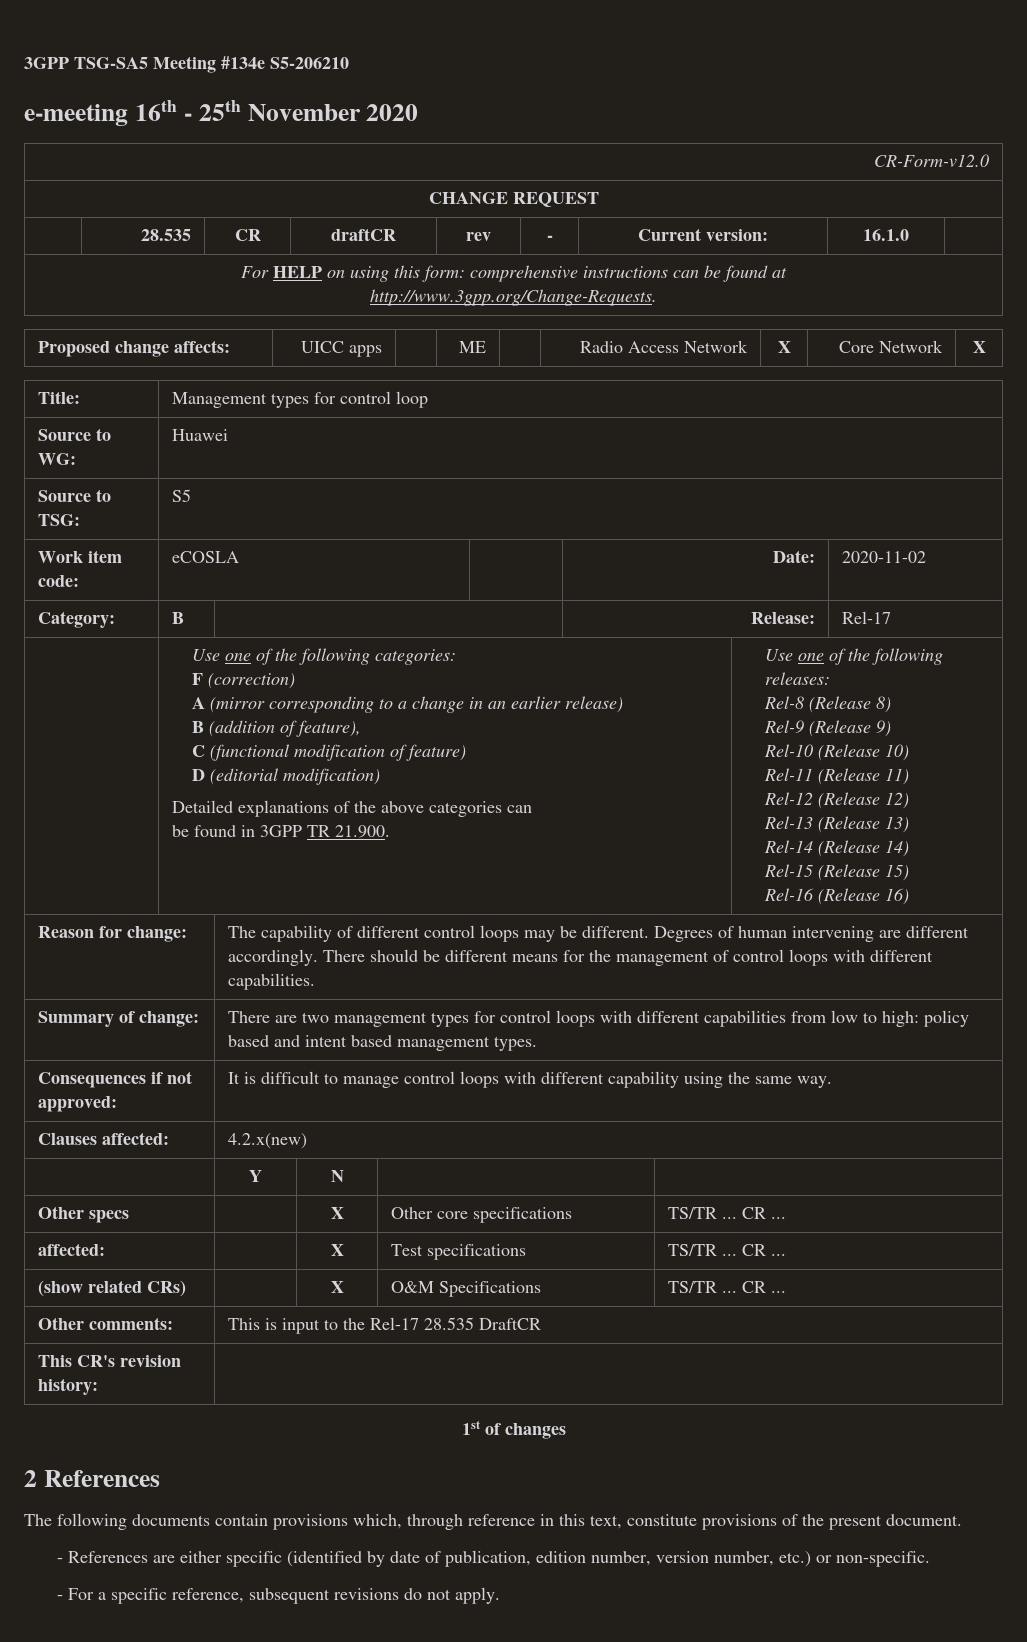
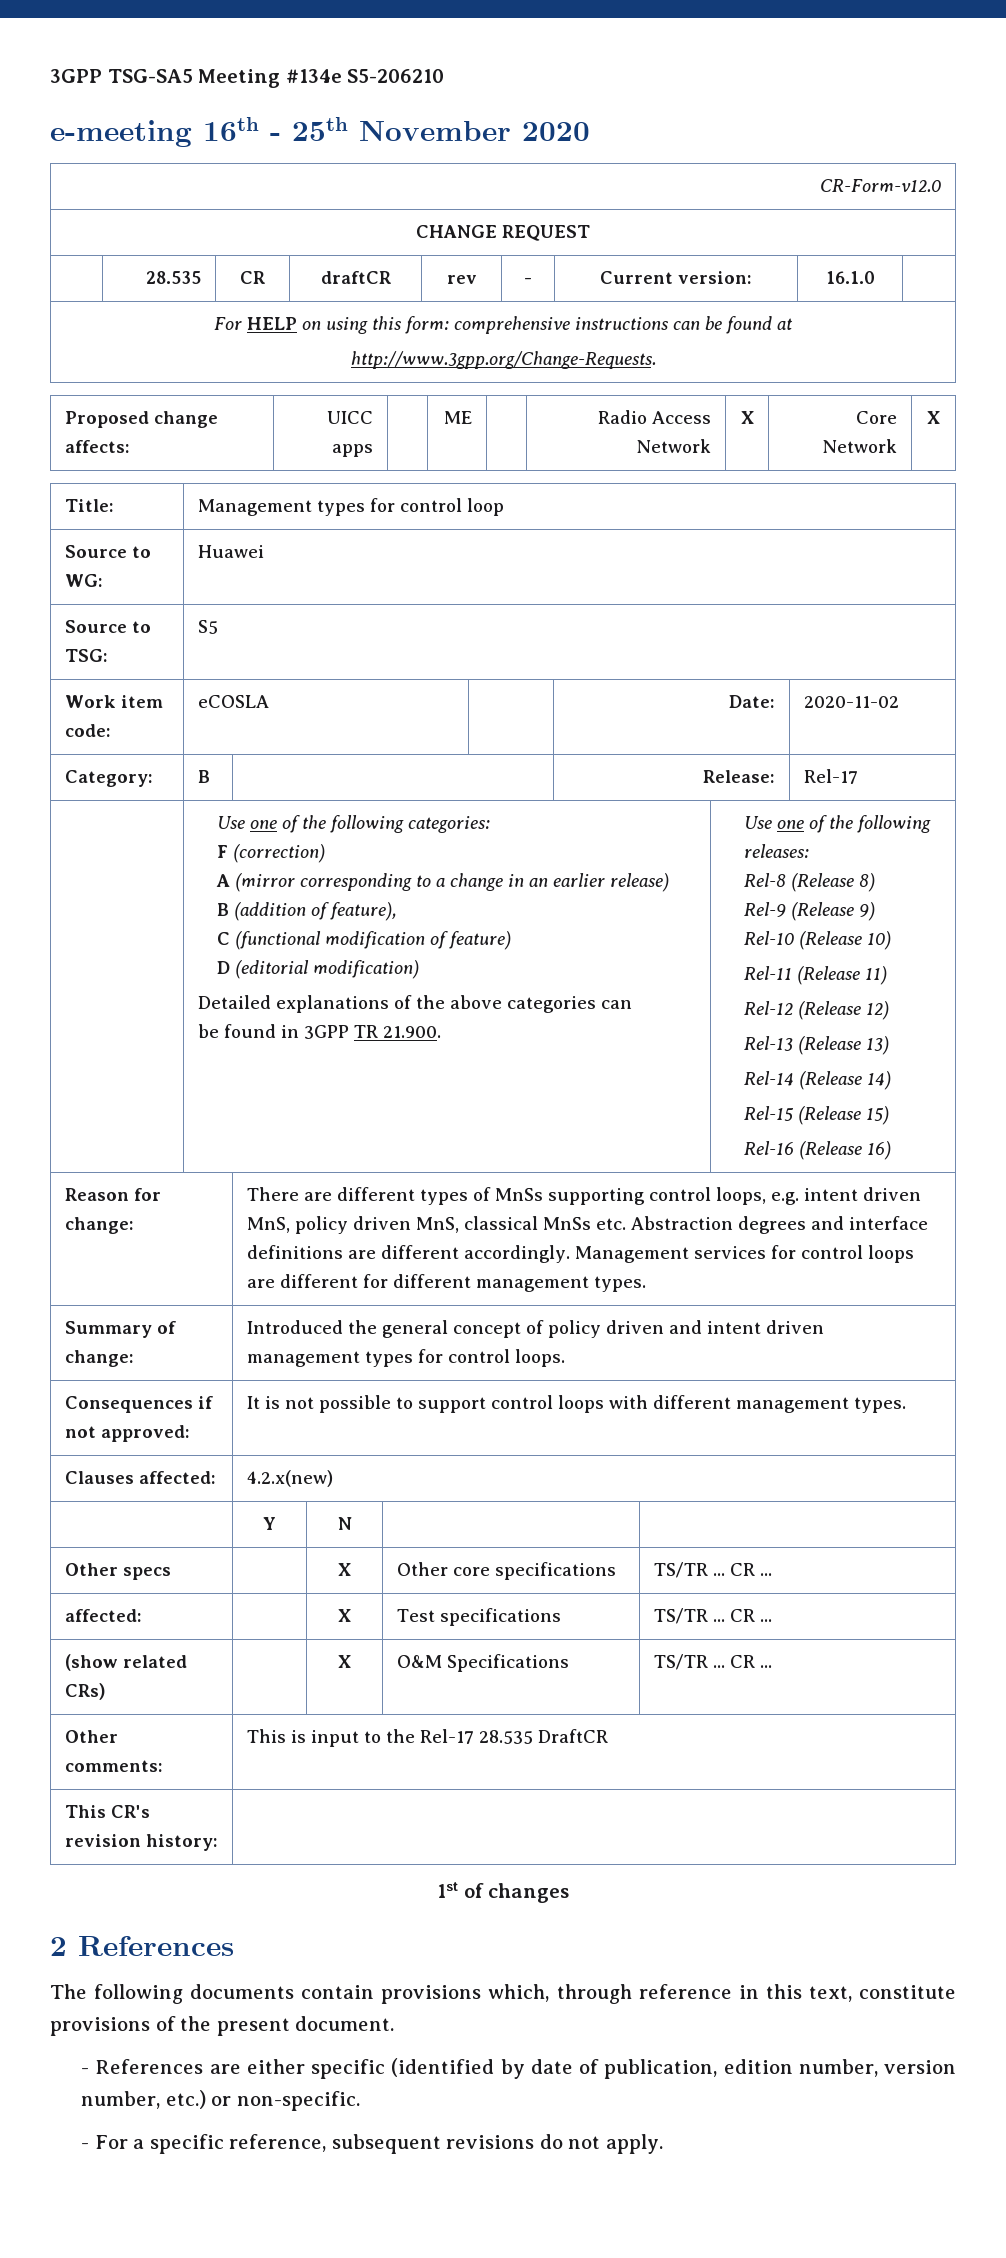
[227,925,969,942] [227,949,933,966] [227,973,315,990] [37,1011,199,1027] [227,1010,969,1027] [227,1035,537,1051] The capability of different control loops may be different. Degrees of human intervening are different accordingly. There should be different means for the management of control loops with different capabilities. // Summary of change: | There are two management types for control loops with different capabilities from low to high: policy based and intent based management types. -> [246,1187,921,1205] [246,1216,928,1234] [246,1245,914,1263] [246,1274,646,1292] [64,1321,176,1338] [64,1350,134,1367] [246,1320,824,1338] [246,1349,565,1367] There are different types of MnSs supporting control loops, e.g. intent driven MnS, policy driven MnS, classical MnSs etc. Abstraction degrees and interface definitions are different accordingly. Management services for control loops are different for different management types. // Summary of change: | Introduced the general concept of policy driven and intent driven management types for control loops.
[260,1071,832,1088] difficult to manage control loops with different capability using the same way. -> [284,1395,906,1413] not possible to support control loops with different management types.

